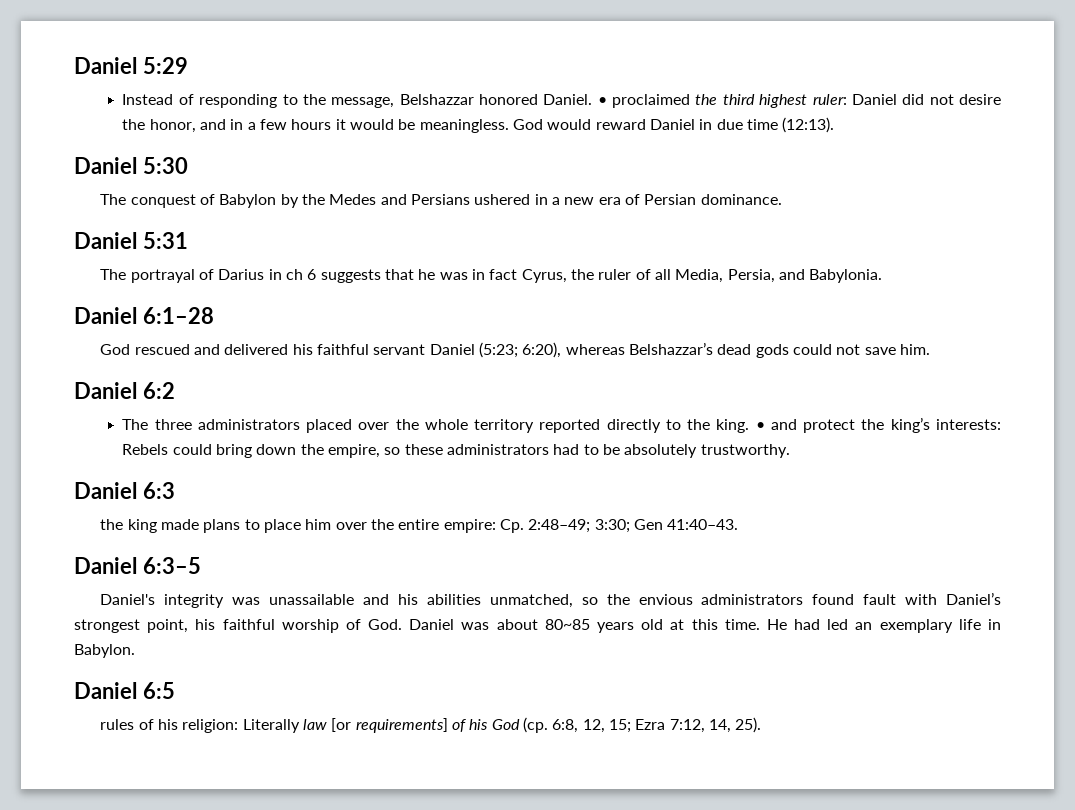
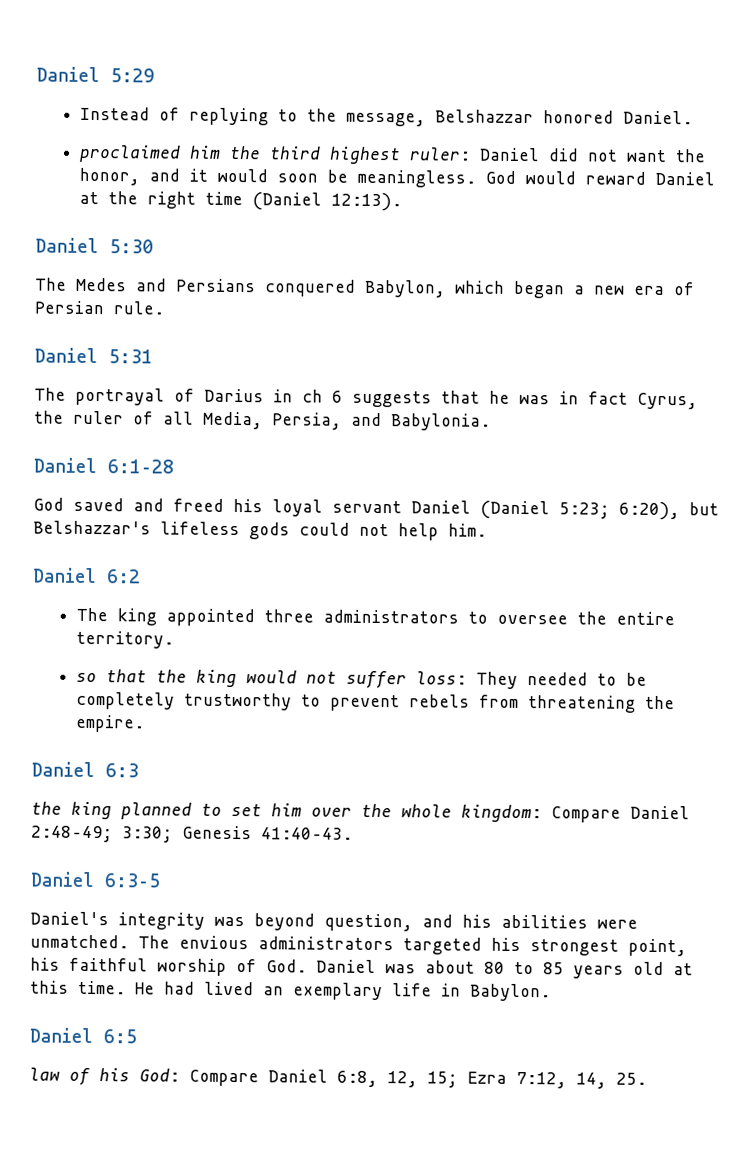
[199,94,278,108] responding -> [188,107,269,126] replying
[597,94,691,108] • proclaimed -> [78,144,221,163] // proclaimed him
[958,94,1001,105] desire -> [625,149,667,163] want
[230,119,332,130] in a few hours -> (180, 175) none
(394, 124) none -> [276,173,318,183] soon
[699,117,835,133] [74,157,188,174] [100,194,548,208] in due time (12:13). // Daniel 5:30 // The conquest of Babylon by the Medes and Persians ushered in -> [78,191,402,212] [35,237,154,254] [35,277,565,299] at the right time (Daniel 12:13). // Daniel 5:30 // The Medes and Persians conquered Babylon, which began
[700,194,782,205] dominance. -> [113,301,164,315] rule.
[134,342,752,358] rescued and delivered his faithful servant Daniel (5:23; 6:20), whereas Belshazzar’s dead -> [73,497,719,521] [33,520,240,536] saved and freed his loyal servant Daniel (Daniel 5:23; 6:20), but Belshazzar's lifeless
[864,347,896,355] save -> [398,523,439,541] help
[154,417,1002,433] [122,444,790,458] [74,482,175,499] [100,519,525,533] three administrators placed over the whole territory reported directly to the king. • and protect the king’s interests: Rebels could bring down the empire, so these administrators had to be absolutely trustworthy. // Daniel 6:3 // the king made plans to place him over the entire empire: Cp. -> [116,608,675,627] [75,630,174,649] [75,669,647,689] [75,691,675,713] [74,714,145,733] [31,761,139,778] [31,801,690,823] king appointed three administrators to oversee the entire territory. // so that the king would not suffer loss: They needed to be completely trustworthy to prevent rebels from threatening the empire. // Daniel 6:3 // the king planned to set him over the whole kingdom: Compare Daniel
[633,519,663,530] Gen -> [182,825,252,840] Genesis
[269,594,355,605] unassailable -> [254,913,413,932] beyond question,
[489,592,1001,608] unmatched, so the envious administrators found fault with Daniel’s -> [597,919,638,929] [30,934,521,955] were unmatched. The envious administrators targeted his
[544,619,590,630] 80~85 -> [484,961,564,975] 80 to 85
[827,619,849,630] led -> [204,981,254,996] lived
[100,717,549,733] rules of his religion: Literally law [or requirements] of his God (cp. -> [29,1067,328,1087] law of his God: Compare Daniel
[735,717,762,733] 25). -> [616,1072,647,1085] 25.

